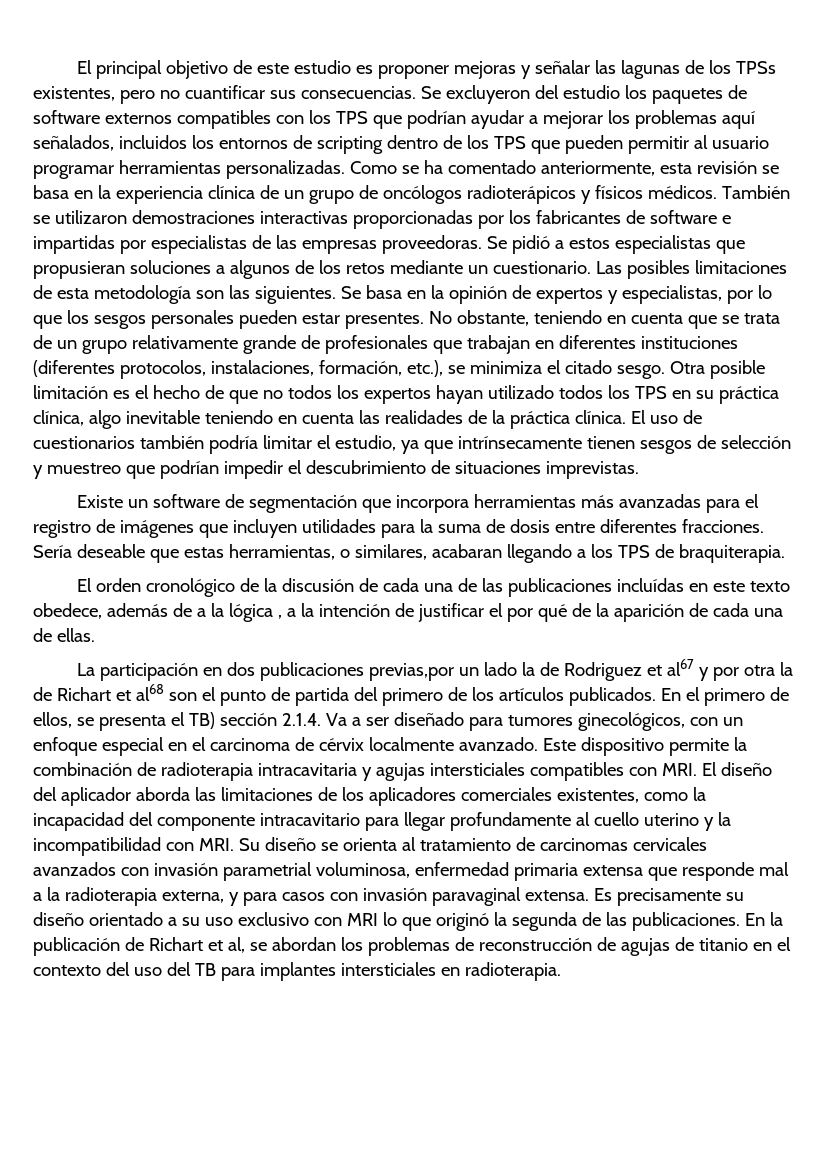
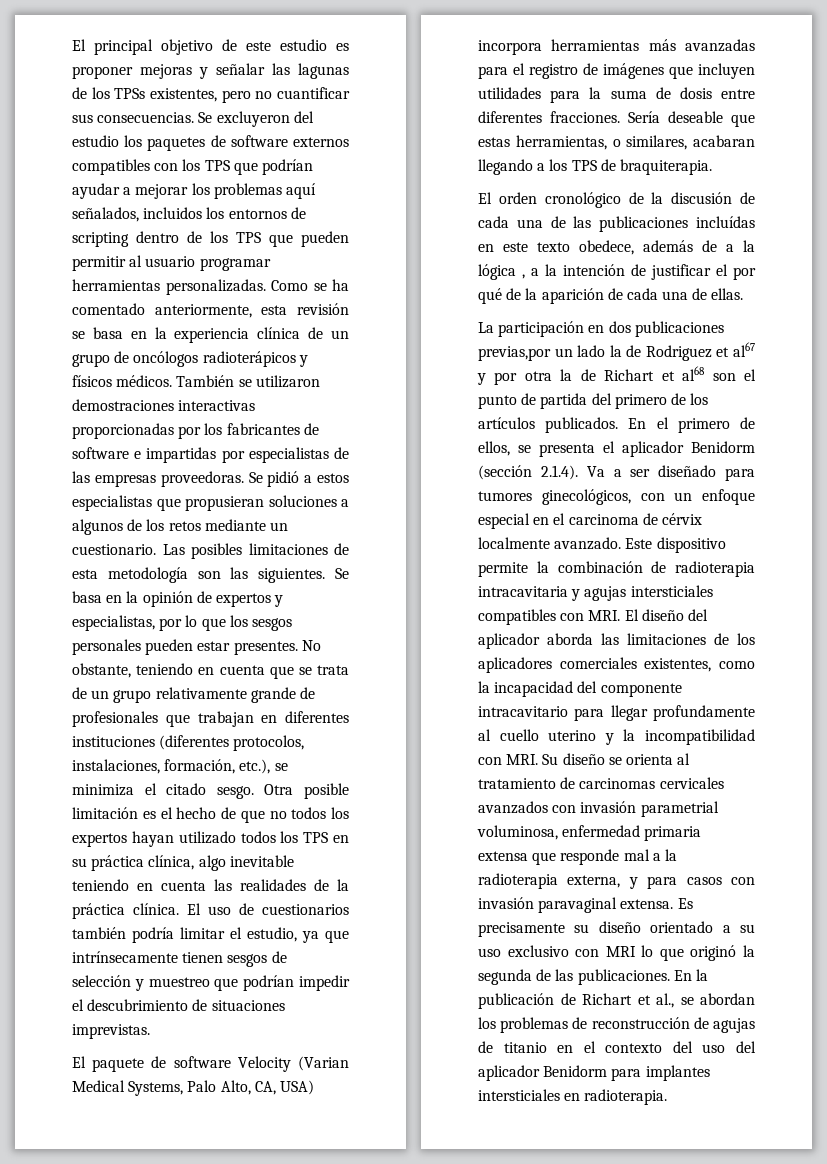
[76,494,391,513] Existe un software de segmentación que -> [72,1056,349,1072] [72,1080,314,1096] El paquete de software Velocity (Varian Medical Systems, Palo Alto, CA, USA)
[188,712,321,729] TB) sección 2.1.4. -> [622,441,755,457] [478,465,578,480] aplicador Benidorm (sección 2.1.4).
[227,937,245,953] al, -> [656,993,674,1008] al.,
[194,963,216,976] TB -> [478,1065,608,1081] aplicador Benidorm

